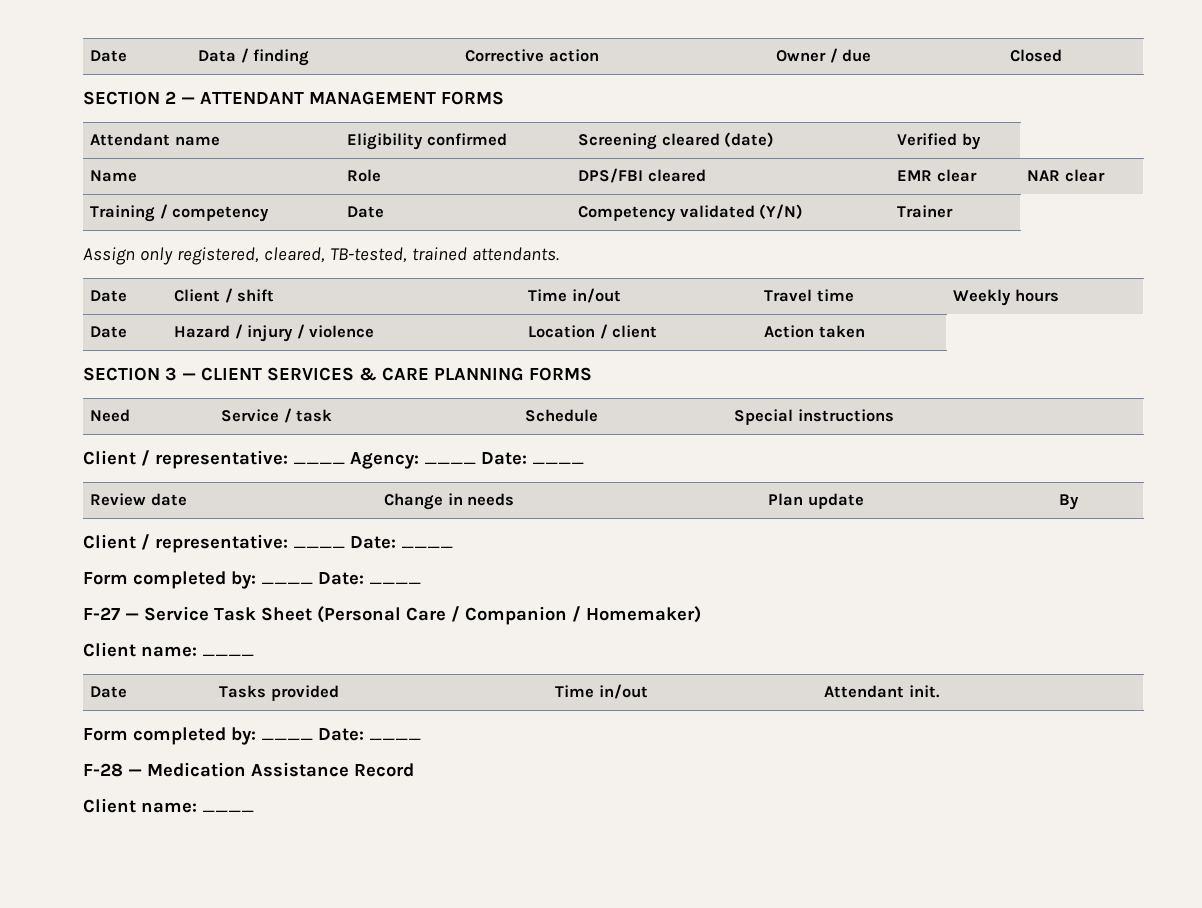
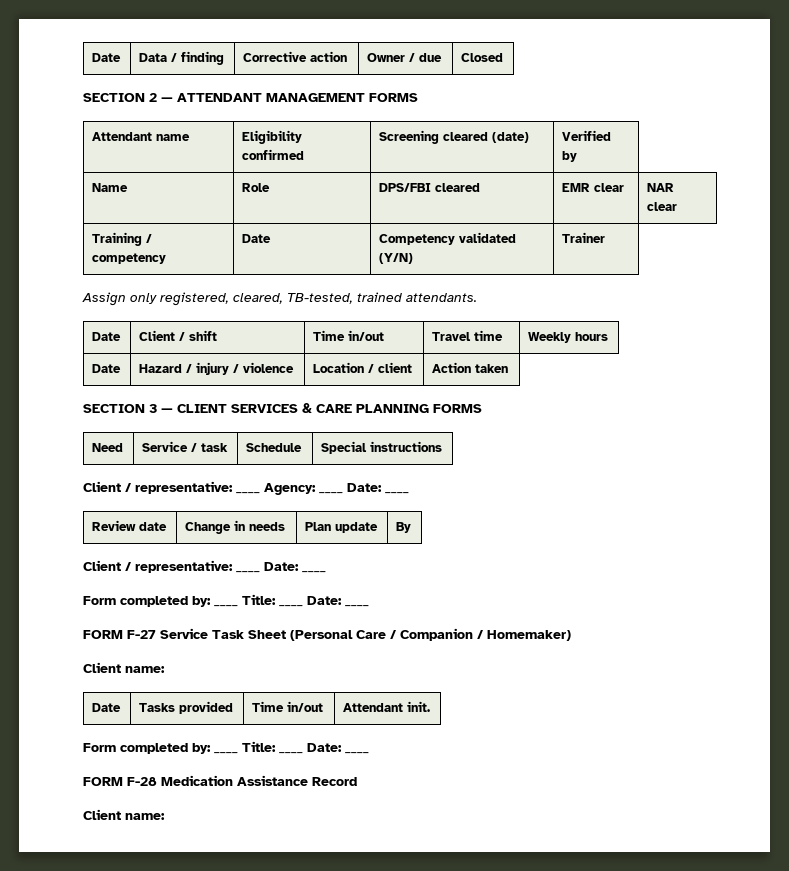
[317,572,421,585] [83,607,139,620] Date: ____ // F-27 — -> [242,594,276,605] [279,605,303,607] [307,596,342,605] [345,605,369,607] [83,630,156,639] Title: ____ Date: ____ // FORM F-27
[201,654,254,656] ____ -> (165, 669) none
[317,728,421,741] [83,763,142,777] Date: ____ // F-28 — -> [242,741,276,752] [279,752,303,754] [307,743,342,752] [345,752,369,754] [83,777,157,786] Title: ____ Date: ____ // FORM F-28
[201,810,254,812] ____ -> (165, 816) none

